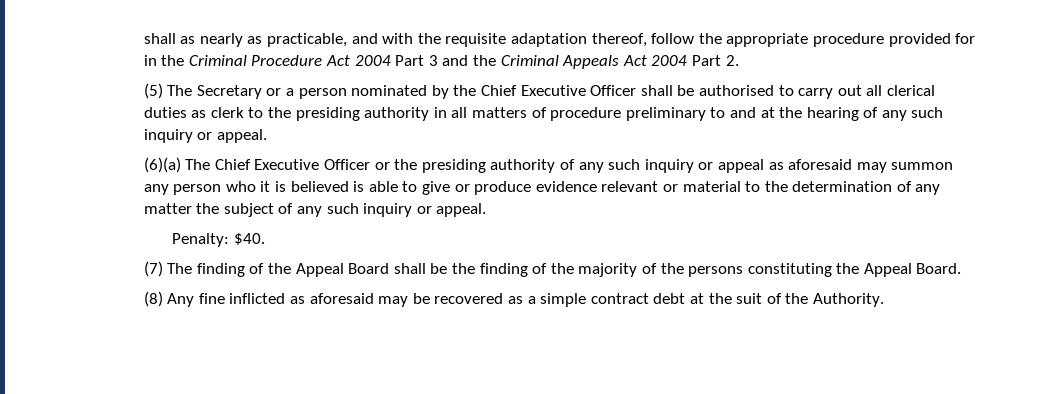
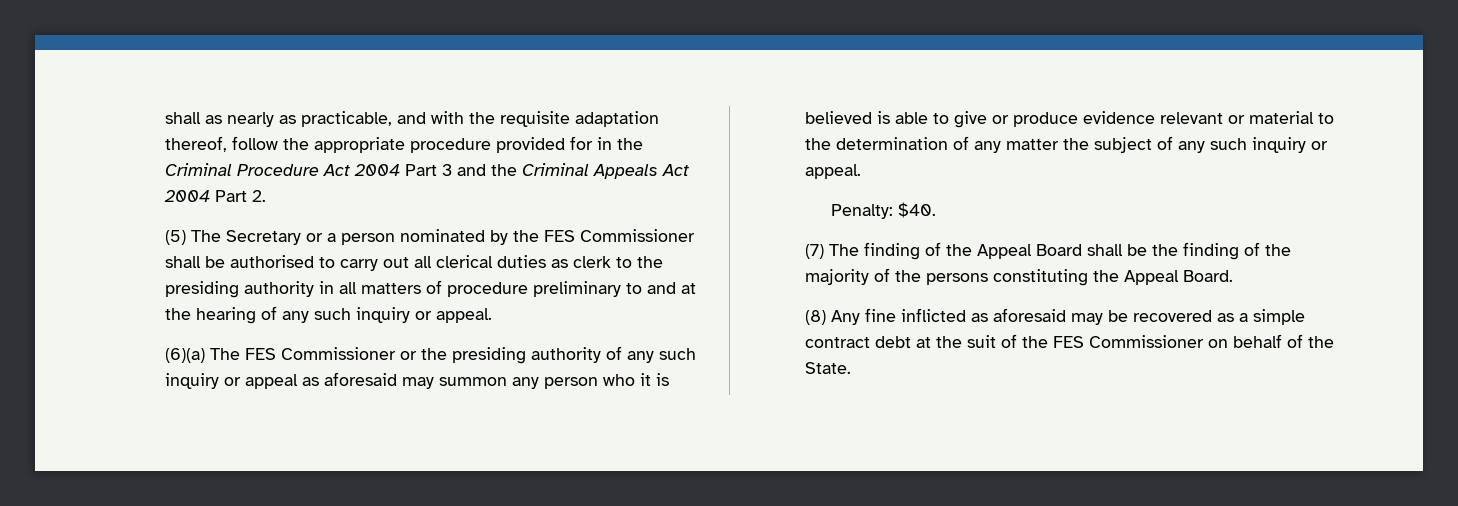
[480,85,637,96] Chief Executive Officer -> [544,229,696,242] FES Commissioner
[214,159,371,170] Chief Executive Officer -> [245,347,397,360] FES Commissioner
[812,293,884,307] Authority. -> [1053,334,1335,348] [805,362,852,374] FES Commissioner on behalf of the State.

